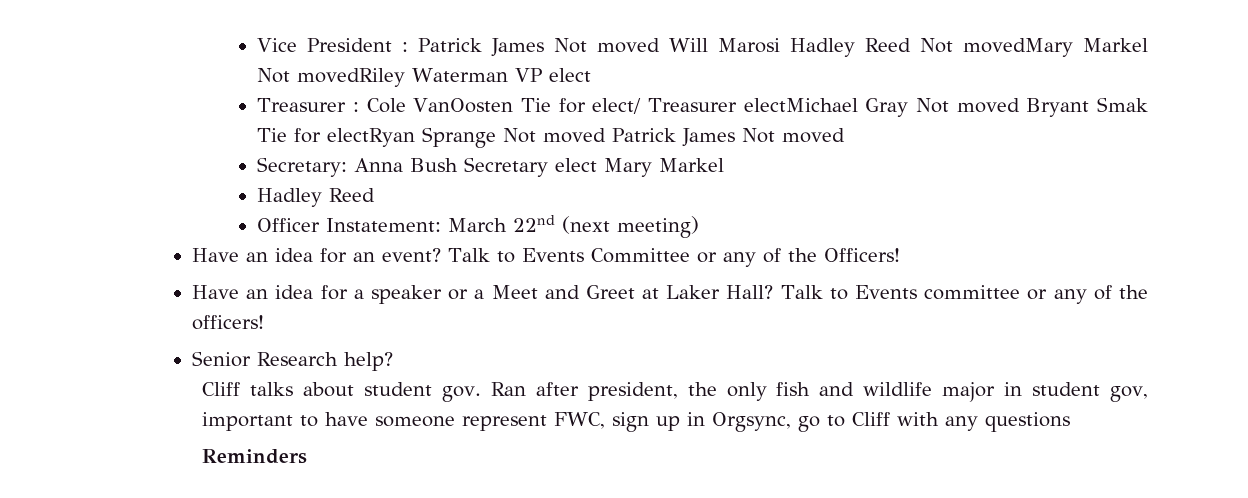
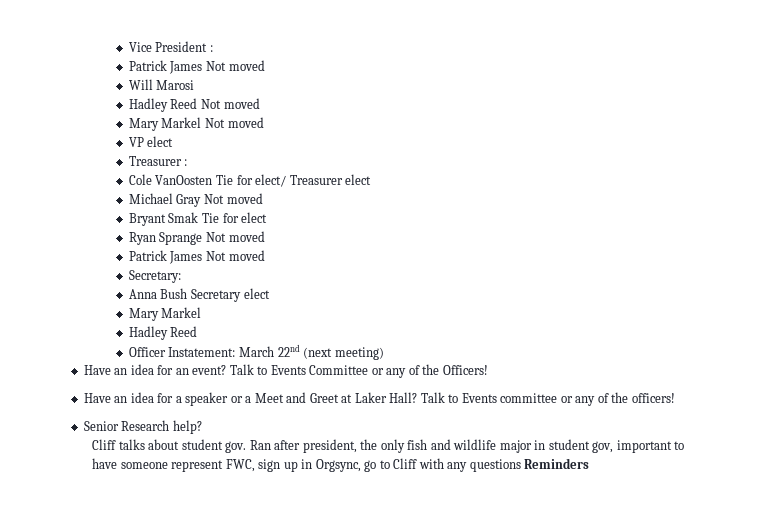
[418,38,661,57] Patrick James Not moved -> [128,60,265,74] // Patrick James Not moved //
(781, 45) none -> (195, 85) //
[963,38,1148,57] [257,68,509,87] movedMary Markel Not movedRiley Waterman -> [223,98,260,109] [128,117,264,131] moved // Mary Markel Not moved //
(360, 107) none -> (188, 162) //
[743,98,858,112] electMichael -> [345,174,372,185] [128,193,173,204] elect // Michael
(1020, 105) none -> (263, 198) //
[327,128,416,147] electRyan -> [241,212,268,223] [128,232,156,245] elect // Ryan
(607, 135) none -> (265, 236) //
(348, 167) none -> (181, 276) //
(598, 165) none -> (270, 293) //
(1071, 422) // -> (521, 465) none

